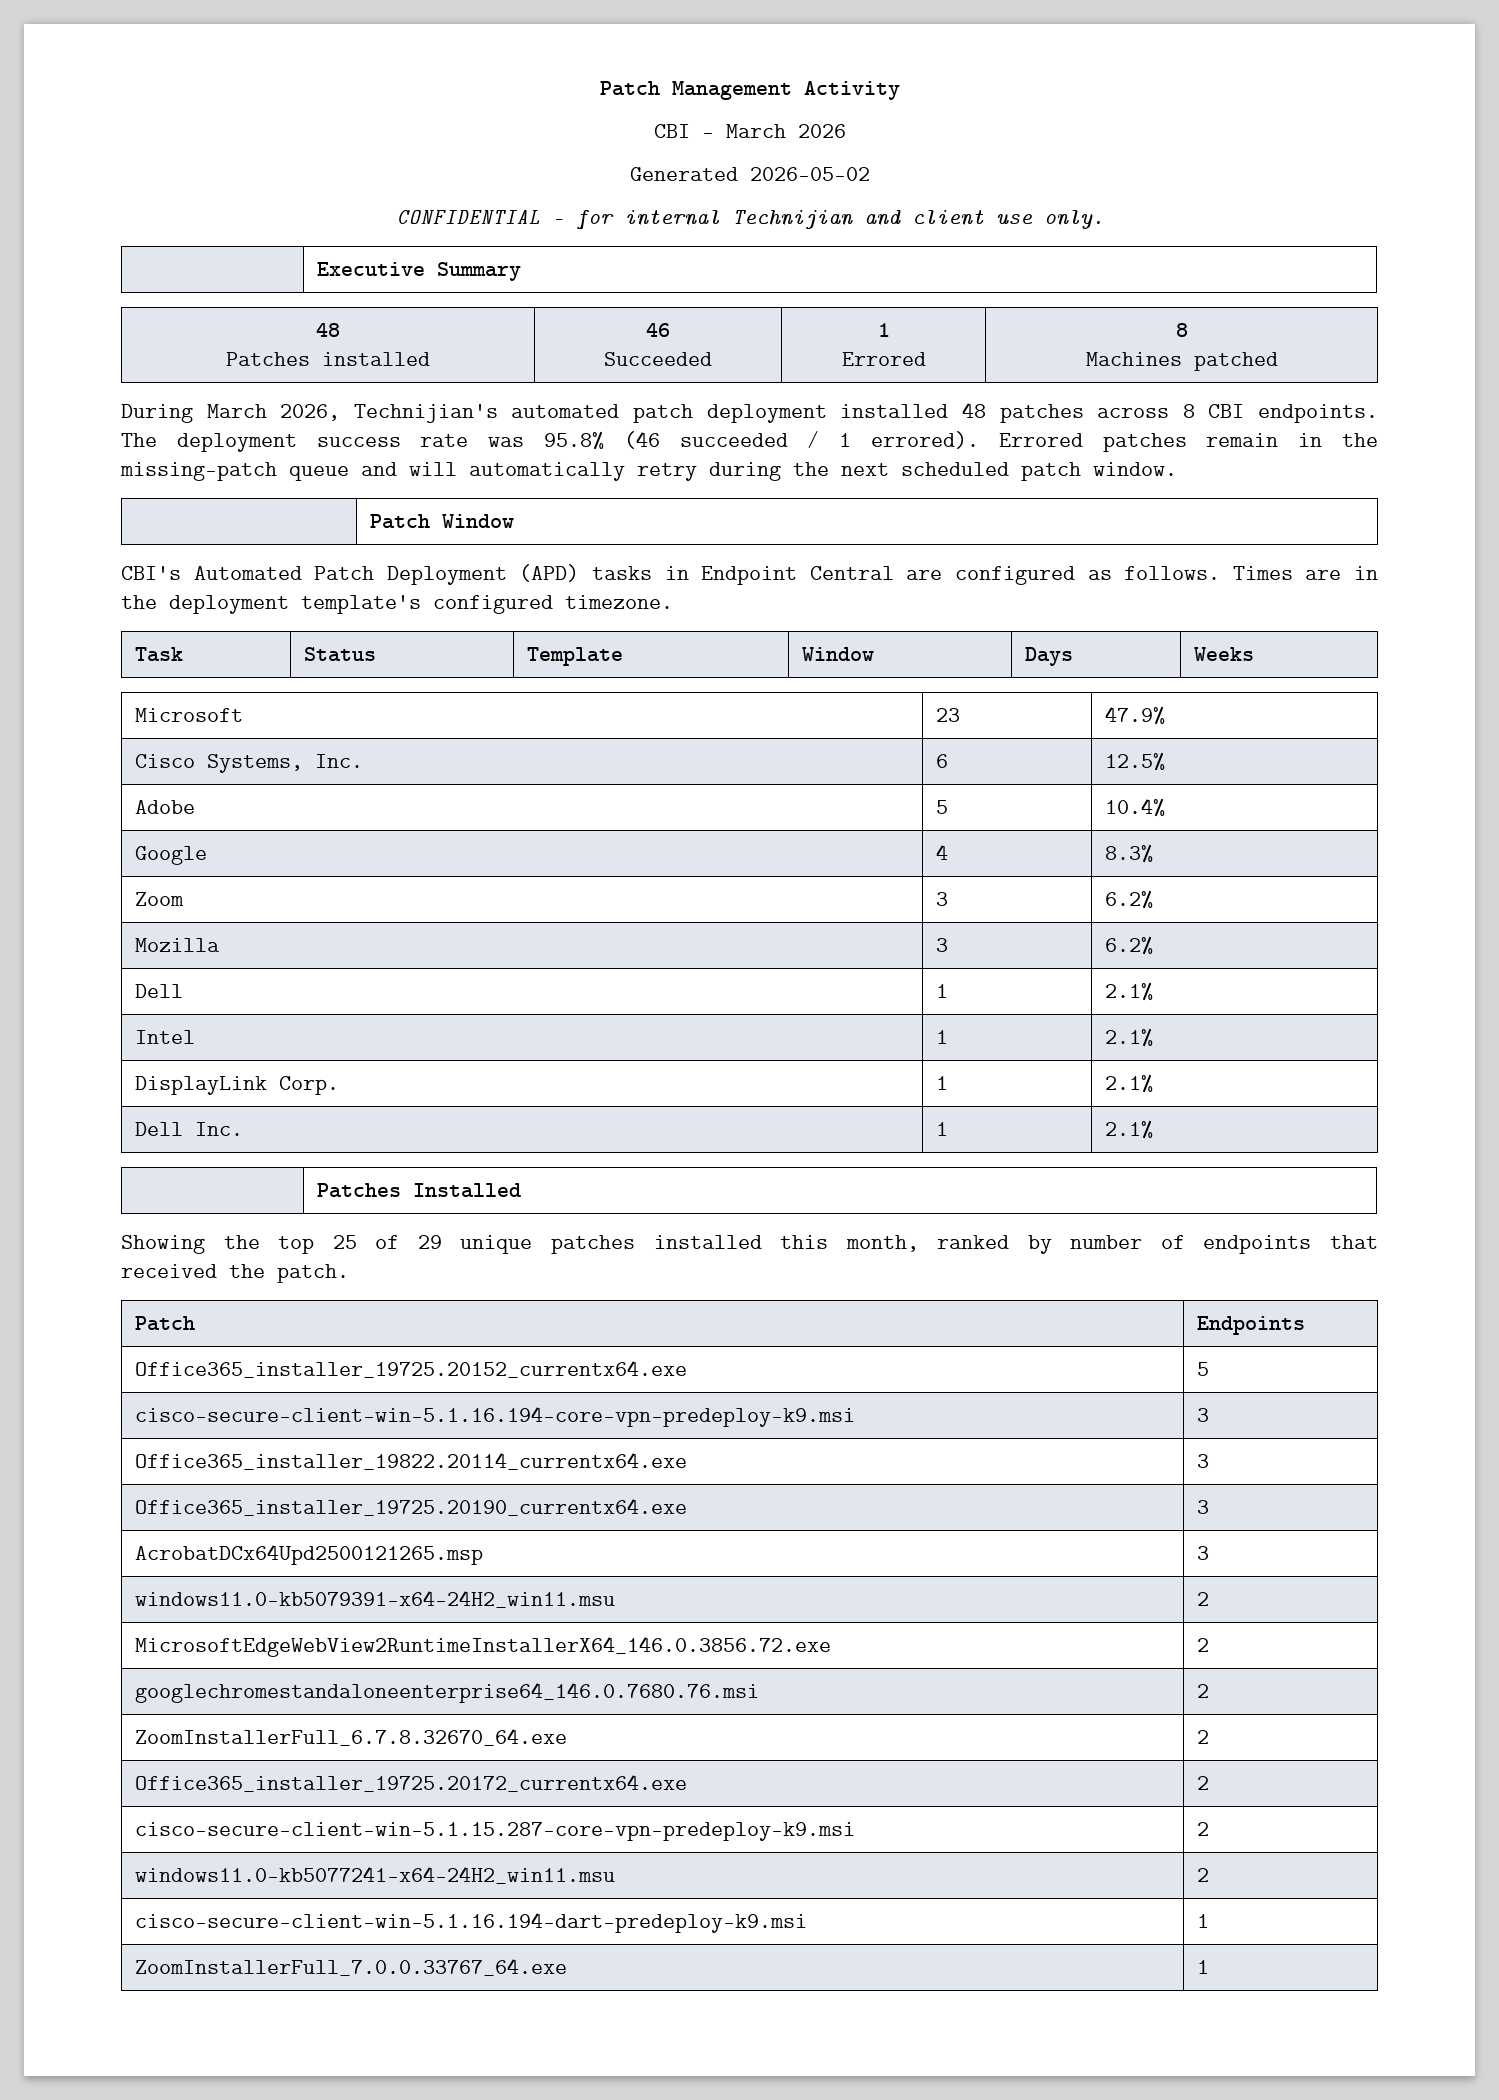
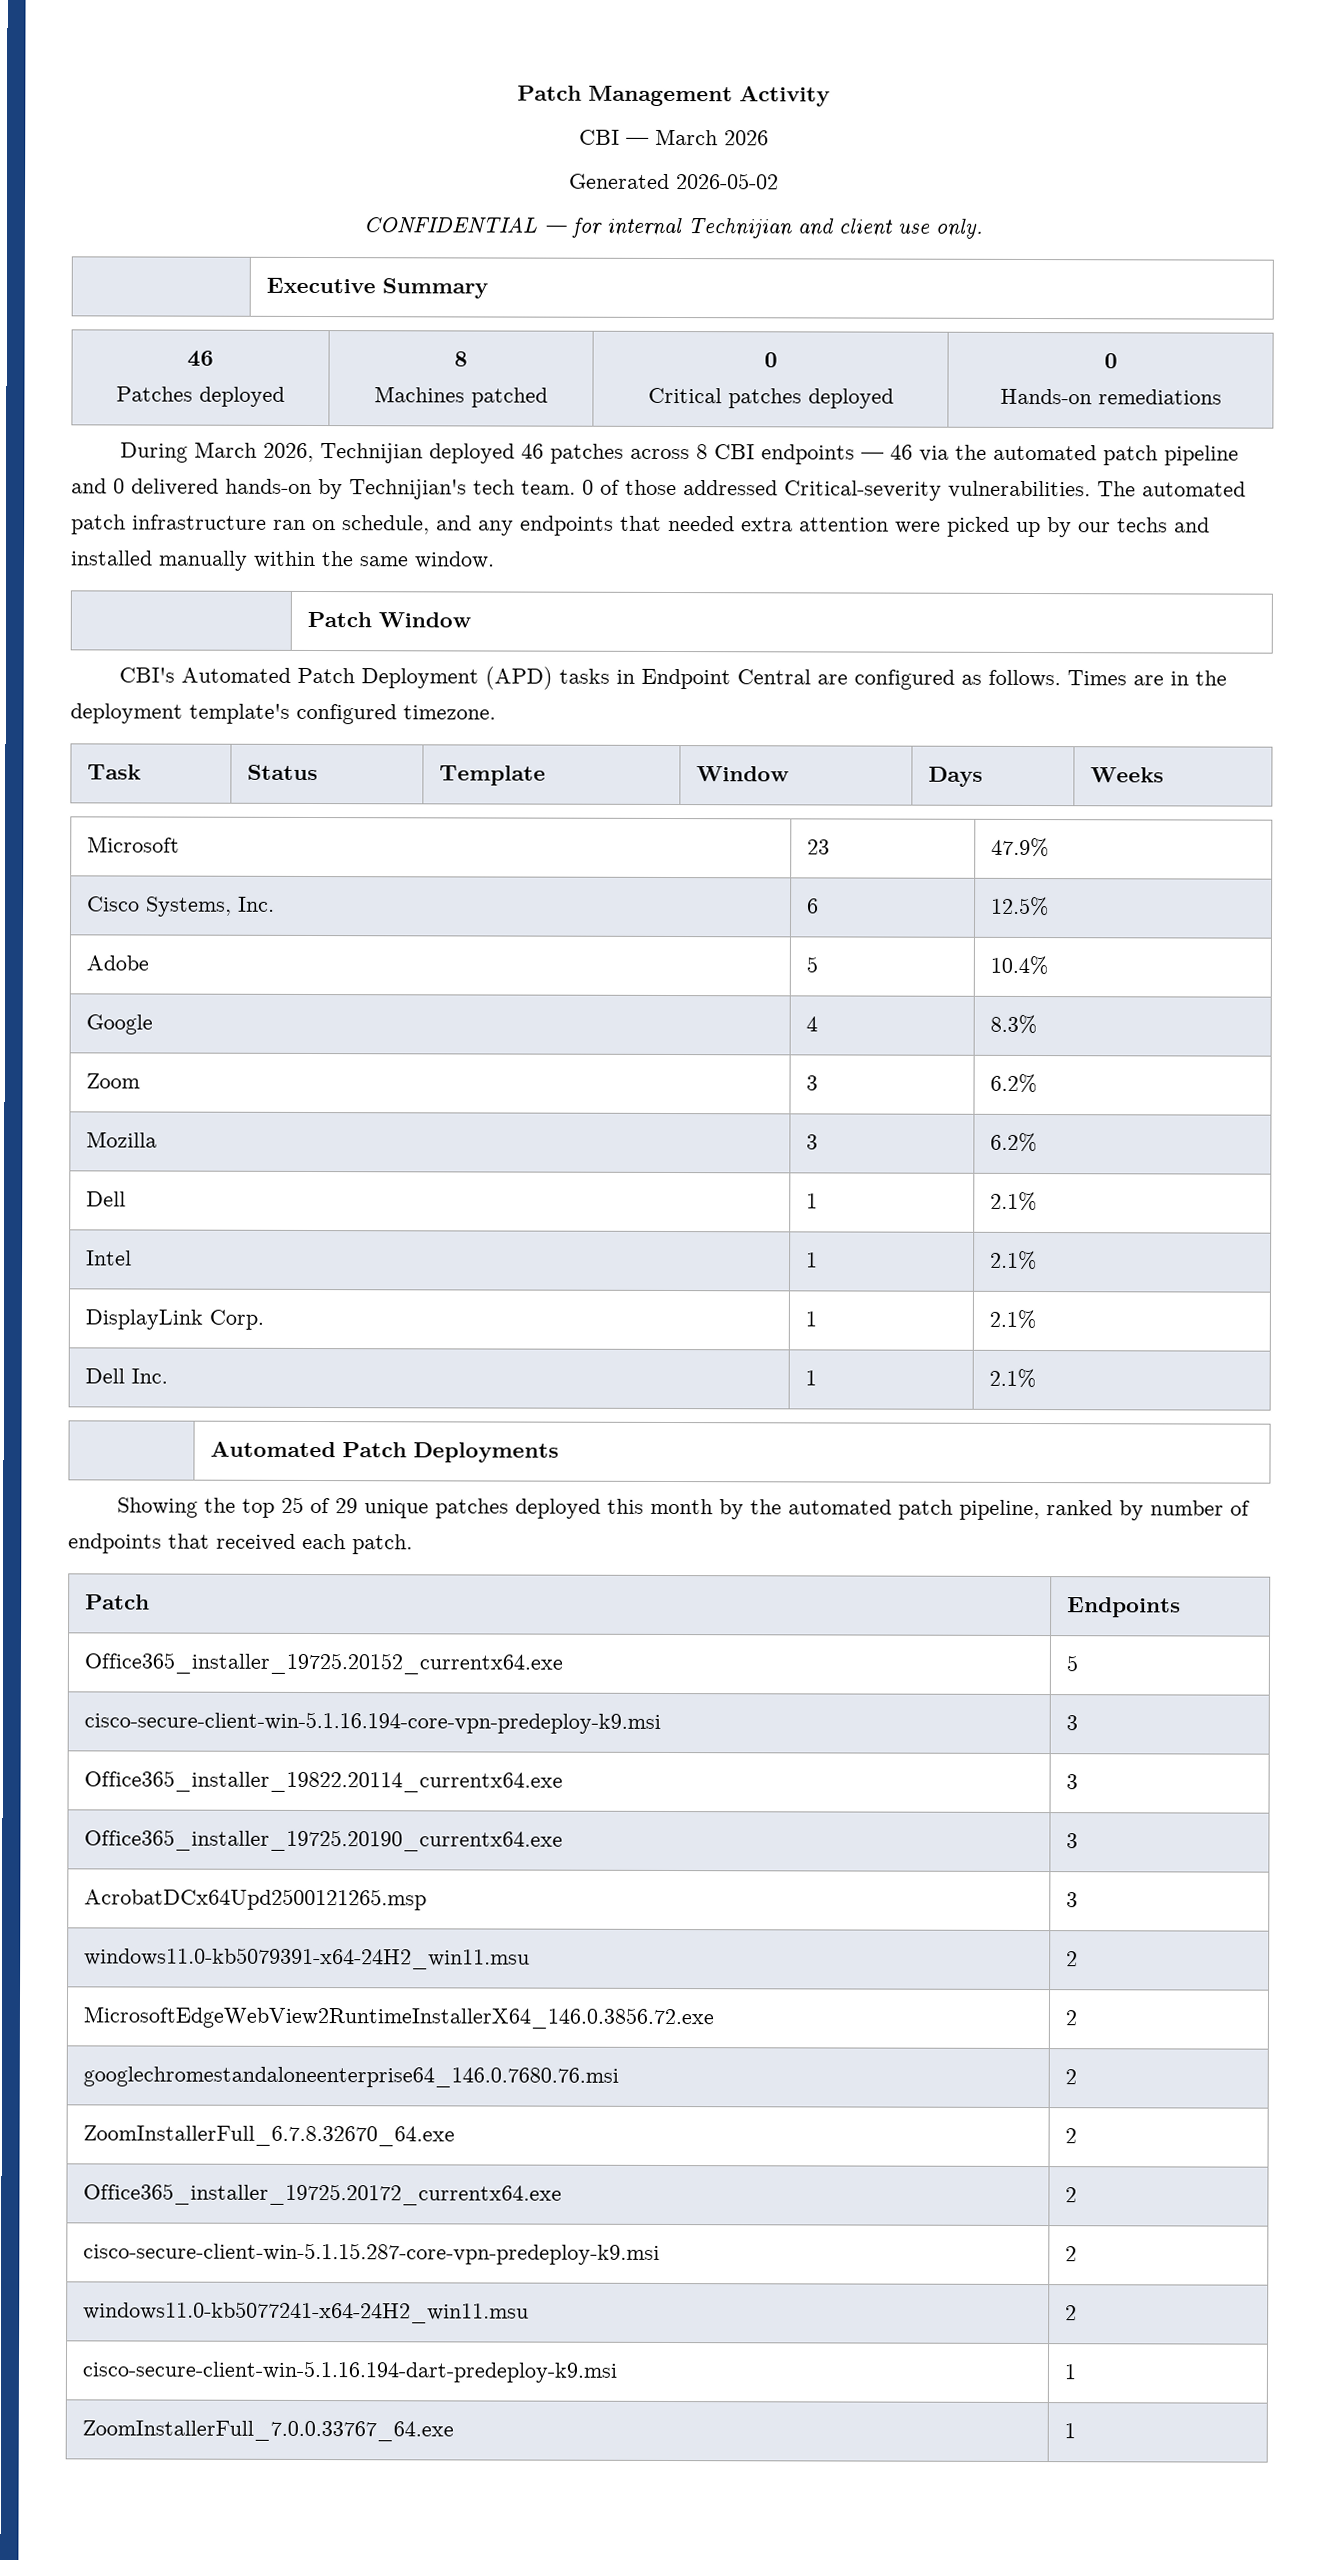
[316,323,340,337] [226,352,430,366] [646,323,670,337] [604,352,712,366] [877,323,890,337] [841,352,926,366] [1175,323,1188,337] [1085,352,1278,371] [121,402,1378,423] [121,431,1378,452] [120,462,1081,481] 48 // Patches installed | 46 // Succeeded | 1 // Errored | 8 // Machines patched // During March 2026, Technijian's automated patch deployment installed 48 patches across 8 CBI endpoints. The deployment success rate was 95.8% (46 succeeded / 1 errored). Errored patches remain in the missing-patch queue and will automatically retry during the next scheduled patch -> [187,350,214,367] [116,386,285,407] [454,351,468,367] [374,386,548,408] [763,352,778,368] [647,387,894,409] [1103,353,1118,369] [999,388,1222,405] [120,441,1240,466] [71,478,1246,501] [71,514,1210,538] [70,550,409,571] 46 // Patches deployed | 8 // Machines patched | 0 // Critical patches deployed | 0 // Hands-on remediations // During March 2026, Technijian deployed 46 patches across 8 CBI endpoints — 46 via the automated patch pipeline and 0 delivered hands-on by Technijian's tech team. 0 of those addressed Critical-severity vulnerabilities. The automated patch infrastructure ran on schedule, and any endpoints that needed extra attention were picked up by our techs and installed manually within the same
[316,1183,521,1198] Patches Installed -> [210,1441,560,1463] Automated Patch Deployments
[653,1235,919,1252] installed this month, -> [515,1498,1041,1521] deployed this month by the automated patch pipeline,
[229,1264,265,1278] the -> [302,1533,346,1550] each

